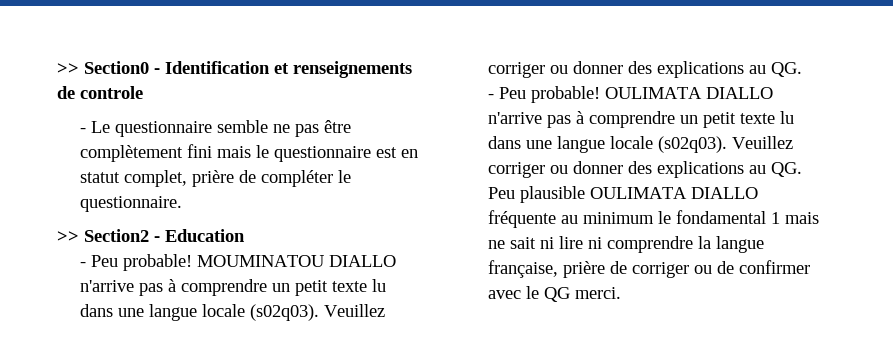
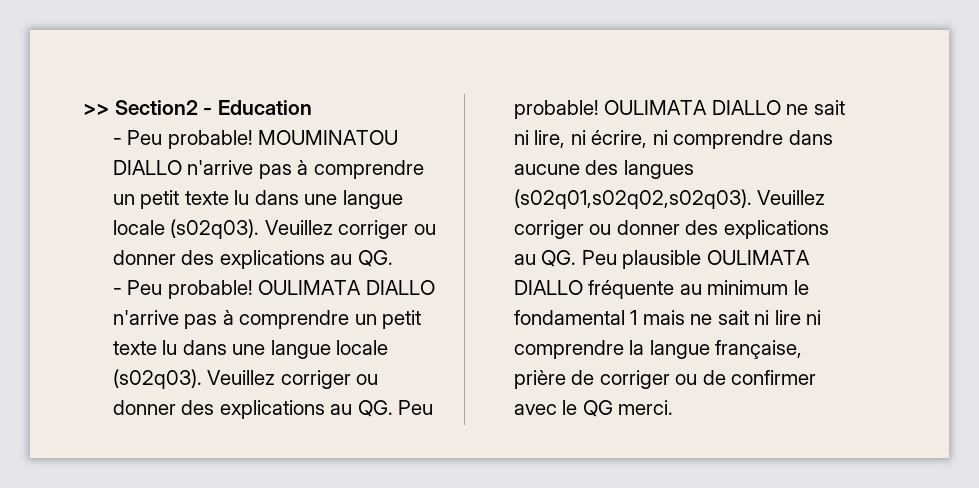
[57,61,412,78] [57,86,143,99] [79,120,351,137] [79,144,418,162] [79,170,351,187] [79,196,182,212] [57,231,79,242] >> Section0 - Identification et renseignements de controle // - Le questionnaire semble ne pas être complètement fini mais le questionnaire est en statut complet, prière de compléter le questionnaire. // >> -> [83,103,109,115] >>
(515, 193) none -> [513,100,845,119] [513,130,833,149] [513,160,694,179] [513,189,826,209] [513,220,829,239] [513,250,617,267] probable! OULIMATA DIALLO ne sait ni lire, ni écrire, ni comprendre dans aucune des langues (s02q01,s02q02,s02q03). Veuillez corriger ou donner des explications au QG. Peu

